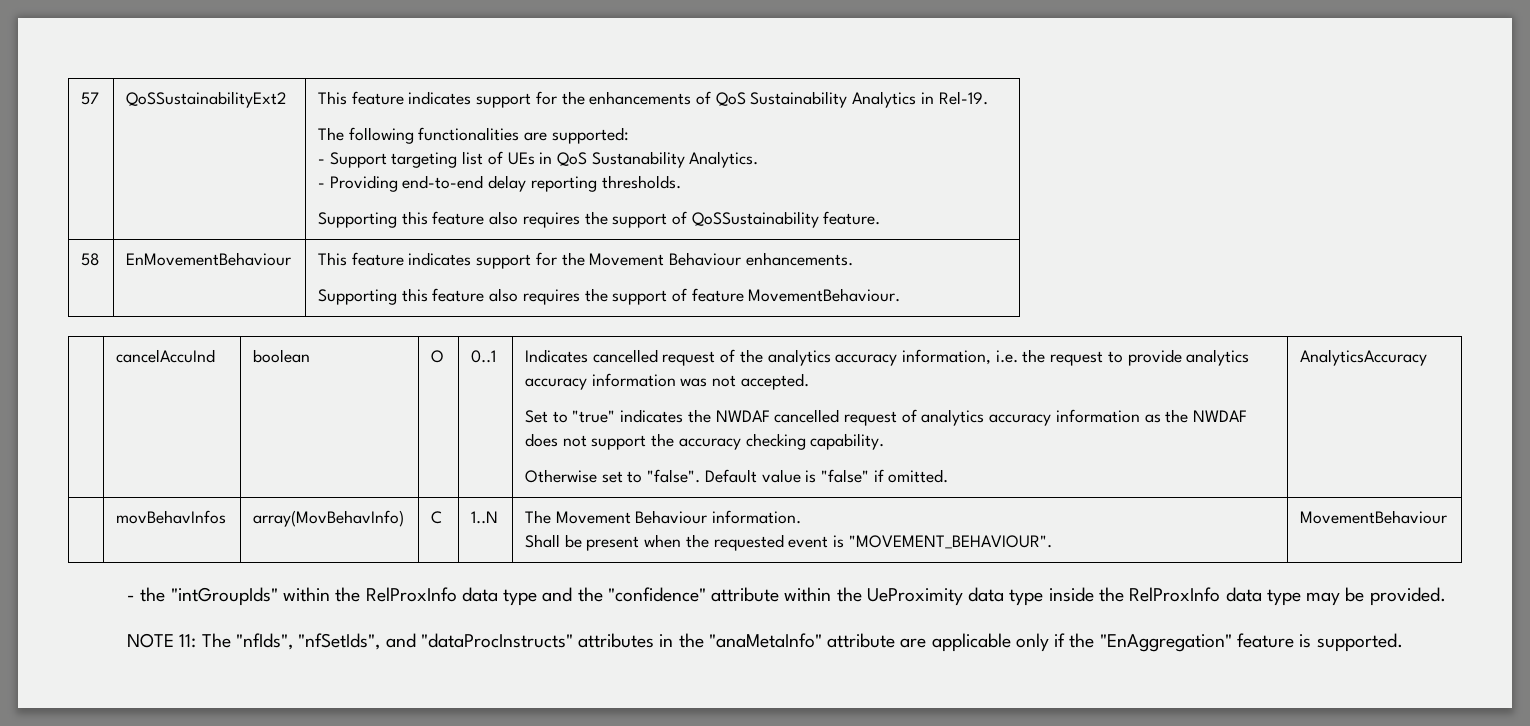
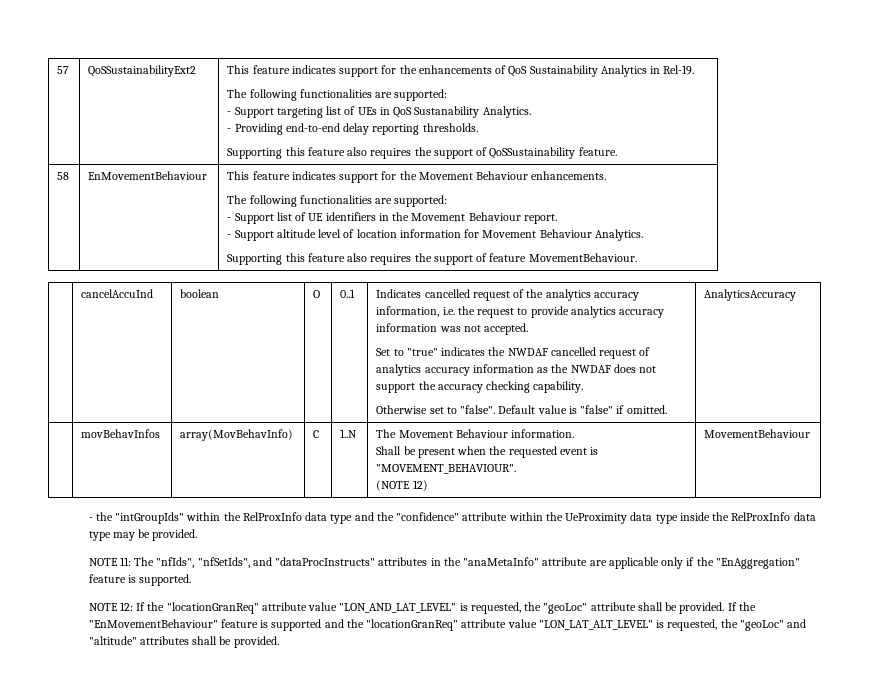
(853, 259) none -> [227,195,448,207] [227,212,557,224] [227,229,643,241] // The following functionalities are supported: // - Support list of UE identifiers in the Movement Behaviour report. // - Support altitude level of location information for Movement Behaviour Analytics.
(1052, 542) none -> [376,480,428,491] // (NOTE 12)
(1403, 642) none -> [88,602,756,614] [88,619,807,631] [88,636,279,648] // NOTE 12: If the "locationGranReq" attribute value "LON_AND_LAT_LEVEL" is requested, the "geoLoc" attribute shall be provided. If the "EnMovementBehaviour" feature is supported and the "locationGranReq" attribute value "LON_LAT_ALT_LEVEL" is requested, the "geoLoc" and "altitude" attributes shall be provided.

